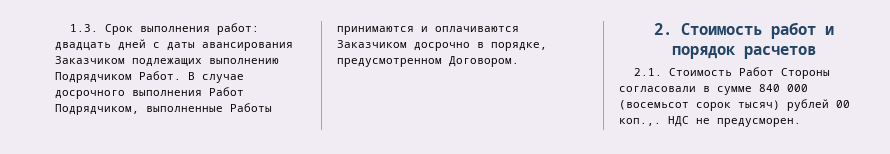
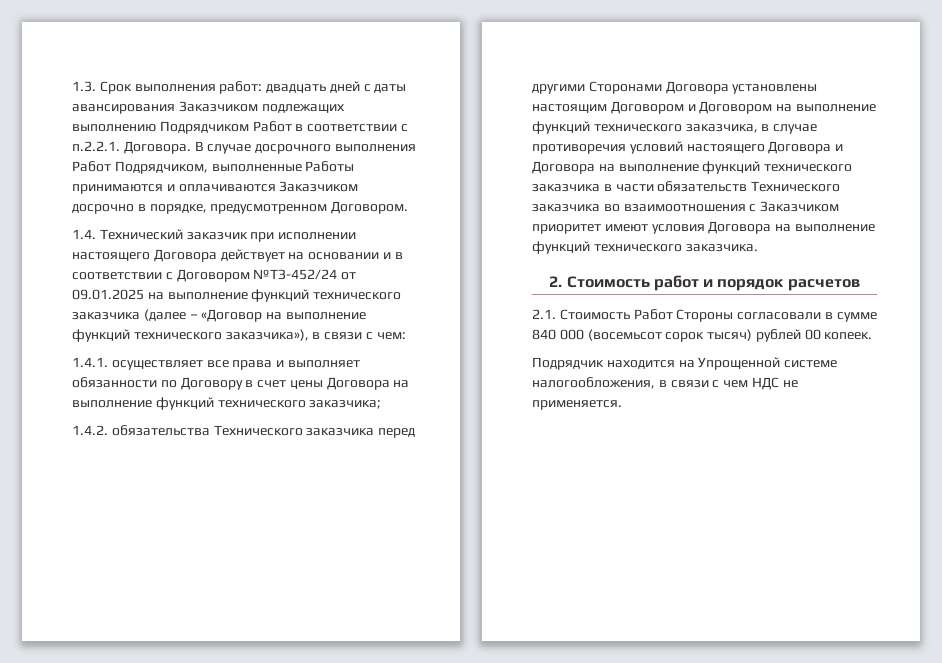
[139,71,181,80] Работ. -> [252,121,408,132] [72,141,191,154] Работ в соответствии с п.2.2.1. Договора.
(519, 61) none -> [72,229,357,242] [72,249,403,262] [72,269,357,282] [72,289,402,302] [72,309,366,322] [72,329,406,342] [72,357,360,370] [72,377,410,390] [72,397,382,410] [72,425,416,438] [532,81,818,94] [532,101,876,114] [532,121,818,134] [532,141,844,154] [532,161,853,174] [532,181,841,192] [532,201,840,212] [532,221,875,234] [532,241,758,254] // 1.4. Технический заказчик при исполнении настоящего Договора действует на основании и в соответствии с Договором №ТЗ-452/24 от 09.01.2025 на выполнение функций технического заказчика (далее – «Договор на выполнение функций технического заказчика»), в связи с чем: // 1.4.1. осуществляет все права и выполняет обязанности по Договору в счет цены Договора на выполнение функций технического заказчика; // 1.4.2. обязательства Технического заказчика перед другими Сторонами Договора установлены настоящим Договором и Договором на выполнение функций технического заказчика, в случае противоречия условий настоящего Договора и Договора на выполнение функций технического заказчика в части обязательств Технического заказчика во взаимоотношения с Заказчиком приоритет имеют условия Договора на выполнение функций технического заказчика.
[619,118,661,126] коп.,. -> [824,332,873,340] [532,357,838,370] [532,377,749,389] копеек. // Подрядчик находится на Упрощенной системе налогообложения, в связи с чем
[717,118,801,127] предусморен. -> [532,400,622,410] применяется.

